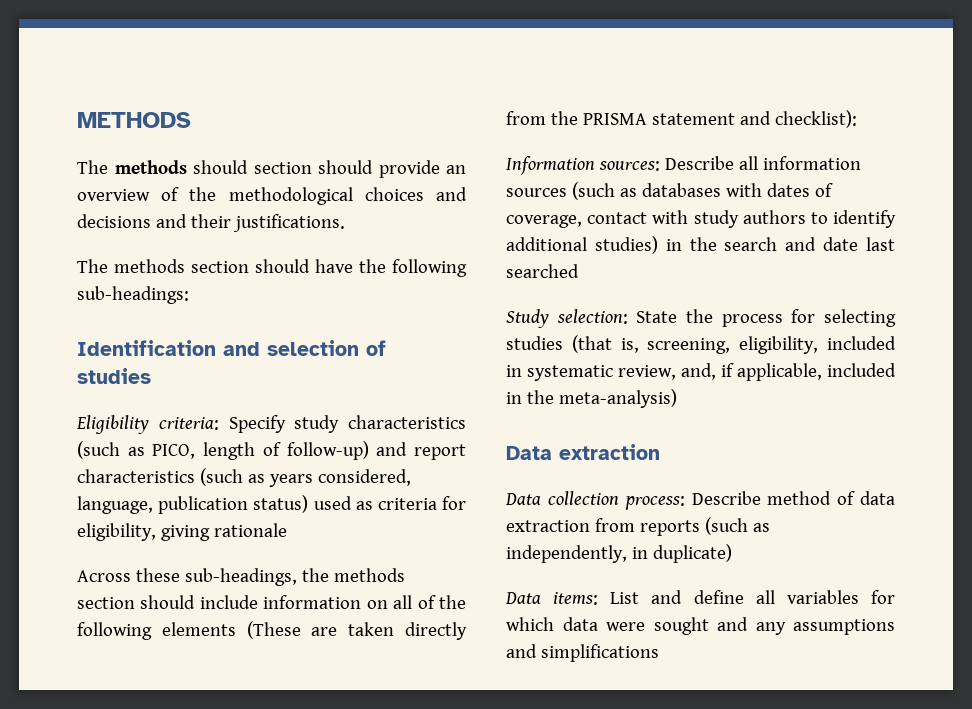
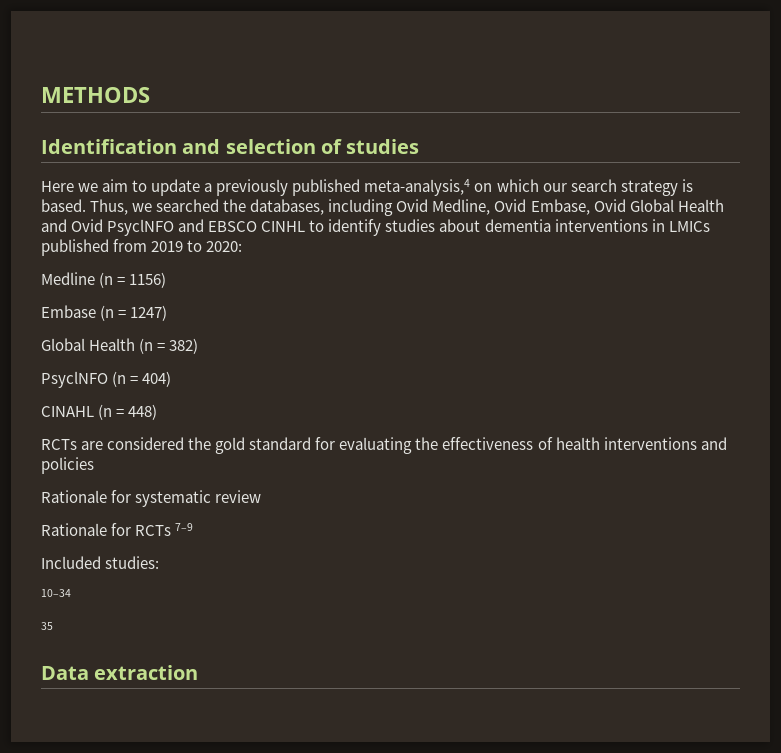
[77,160,466,178] [77,187,467,205] [77,214,345,232] [77,259,467,277] [77,286,189,304] // The methods should section should provide an overview of the methodological choices and decisions and their justifications. // The methods section should have the following sub-headings: -> (150, 95) none
[76,415,466,434] [77,441,467,460] [77,468,411,487] [77,495,467,514] [77,523,287,541] [77,568,405,586] [77,595,466,609] [77,621,467,640] [506,110,857,128] [506,156,861,175] [506,182,833,200] [506,210,896,228] [506,236,896,254] [506,264,579,278] [506,309,896,328] [506,335,896,354] [506,363,896,381] [506,389,677,408] [506,444,660,460] [505,491,895,510] [506,517,770,536] [506,544,732,563] [505,590,895,605] [506,617,895,635] [506,644,659,662] Eligibility criteria: Specify study characteristics (such as PICO, length of follow-up) and report characteristics (such as years considered, language, publication status) used as criteria for eligibility, giving rationale // Across these sub-headings, the methods section should include information on all of the following elements (These are taken directly from the PRISMA statement and checklist): // Information sources: Describe all information sources (such as databases with dates of coverage, contact with study authors to identify additional studies) in the search and date last searched // Study selection: State the process for selecting studies (that is, screening, eligibility, included in systematic review, and, if applicable, included in the meta-analysis) // Data extraction // Data collection process: Describe method of data extraction from reports (such as independently, in duplicate) // Data items: List and define all variables for which data were sought and any assumptions and simplifications -> [41,179,693,196] [41,199,724,216] [41,219,710,236] [41,239,243,256] [41,272,167,288] [41,305,168,321] [41,338,199,354] [41,371,172,388] [41,404,158,420] [41,437,727,454] [41,457,94,474] [41,490,262,507] [41,523,194,536] [41,556,160,569] [41,589,71,597] [41,622,53,630] [41,665,199,680] Here we aim to update a previously published meta-analysis,4 on which our search strategy is based. Thus, we searched the databases, including Ovid Medline, Ovid Embase, Ovid Global Health and Ovid PsyclNFO and EBSCO CINHL to identify studies about dementia interventions in LMICs published from 2019 to 2020: // Medline (n = 1156) // Embase (n = 1247) // Global Health (n = 382) // PsyclNFO (n = 404) // CINAHL (n = 448) // RCTs are considered the gold standard for evaluating the effectiveness of health interventions and policies // Rationale for systematic review // Rationale for RCTs 7–9 // Included studies: // 10–34 // 35 // Data extraction

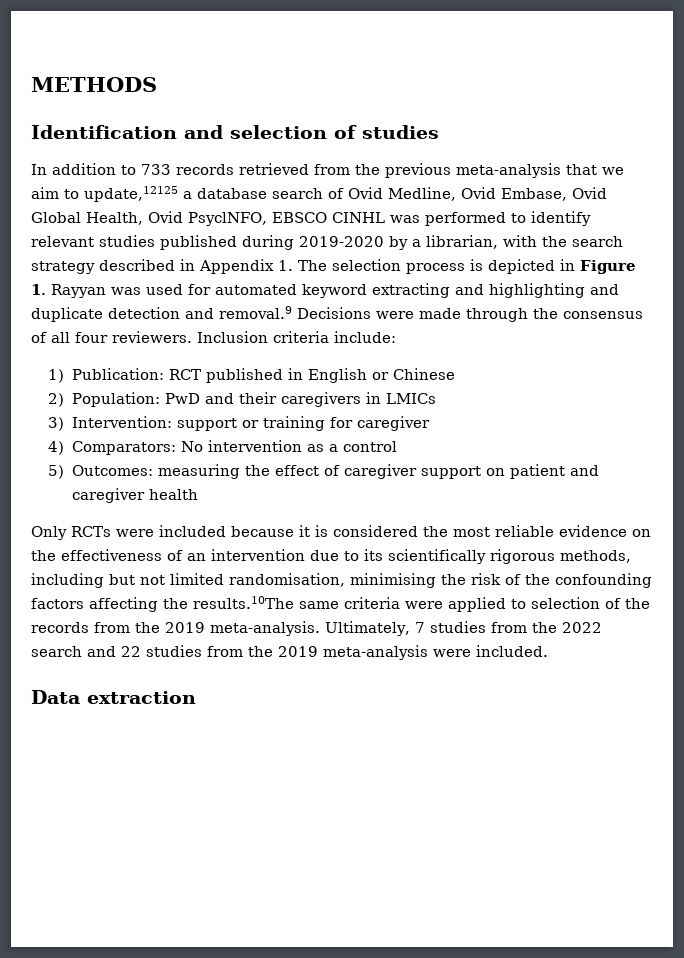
[41,179,693,196] [41,199,394,216] Here we aim to update a previously published meta-analysis,4 on which our search strategy is based. Thus, we searched the databases, including -> [31,163,624,178] [31,186,344,202] In addition to 733 records retrieved from the previous meta-analysis that we aim to update,12125 a database search of
[677,199,724,212] [41,219,710,236] [41,239,243,256] [41,272,167,288] [41,305,168,321] [41,338,199,354] [41,371,172,388] [41,404,158,420] [41,437,727,454] [41,457,94,474] [41,490,262,507] [41,523,194,536] [41,556,160,569] [41,589,71,597] [41,622,53,630] Health and Ovid PsyclNFO and EBSCO CINHL to identify studies about dementia interventions in LMICs published from 2019 to 2020: // Medline (n = 1156) // Embase (n = 1247) // Global Health (n = 382) // PsyclNFO (n = 404) // CINAHL (n = 448) // RCTs are considered the gold standard for evaluating the effectiveness of health interventions and policies // Rationale for systematic review // Rationale for RCTs 7–9 // Included studies: // 10–34 // 35 -> [86,211,591,226] [31,235,623,250] [31,259,636,274] [31,283,619,298] [31,306,643,322] [31,331,396,343] [48,368,455,383] [48,392,436,407] [48,416,430,431] [48,440,397,455] [48,464,599,479] [71,488,198,503] [31,525,651,540] [31,549,631,564] [31,573,652,588] [31,596,650,612] [31,621,602,636] [31,645,548,660] Health, Ovid PsyclNFO, EBSCO CINHL was performed to identify relevant studies published during 2019-2020 by a librarian, with the search strategy described in Appendix 1. The selection process is depicted in Figure 1. Rayyan was used for automated keyword extracting and highlighting and duplicate detection and removal.9 Decisions were made through the consensus of all four reviewers. Inclusion criteria include: // 1) Publication: RCT published in English or Chinese // 2) Population: PwD and their caregivers in LMICs // 3) Intervention: support or training for caregiver // 4) Comparators: No intervention as a control // 5) Outcomes: measuring the effect of caregiver support on patient and caregiver health // Only RCTs were included because it is considered the most reliable evidence on the effectiveness of an intervention due to its scientifically rigorous methods, including but not limited randomisation, minimising the risk of the confounding factors affecting the results.10The same criteria were applied to selection of the records from the 2019 meta-analysis. Ultimately, 7 studies from the 2022 search and 22 studies from the 2019 meta-analysis were included.

